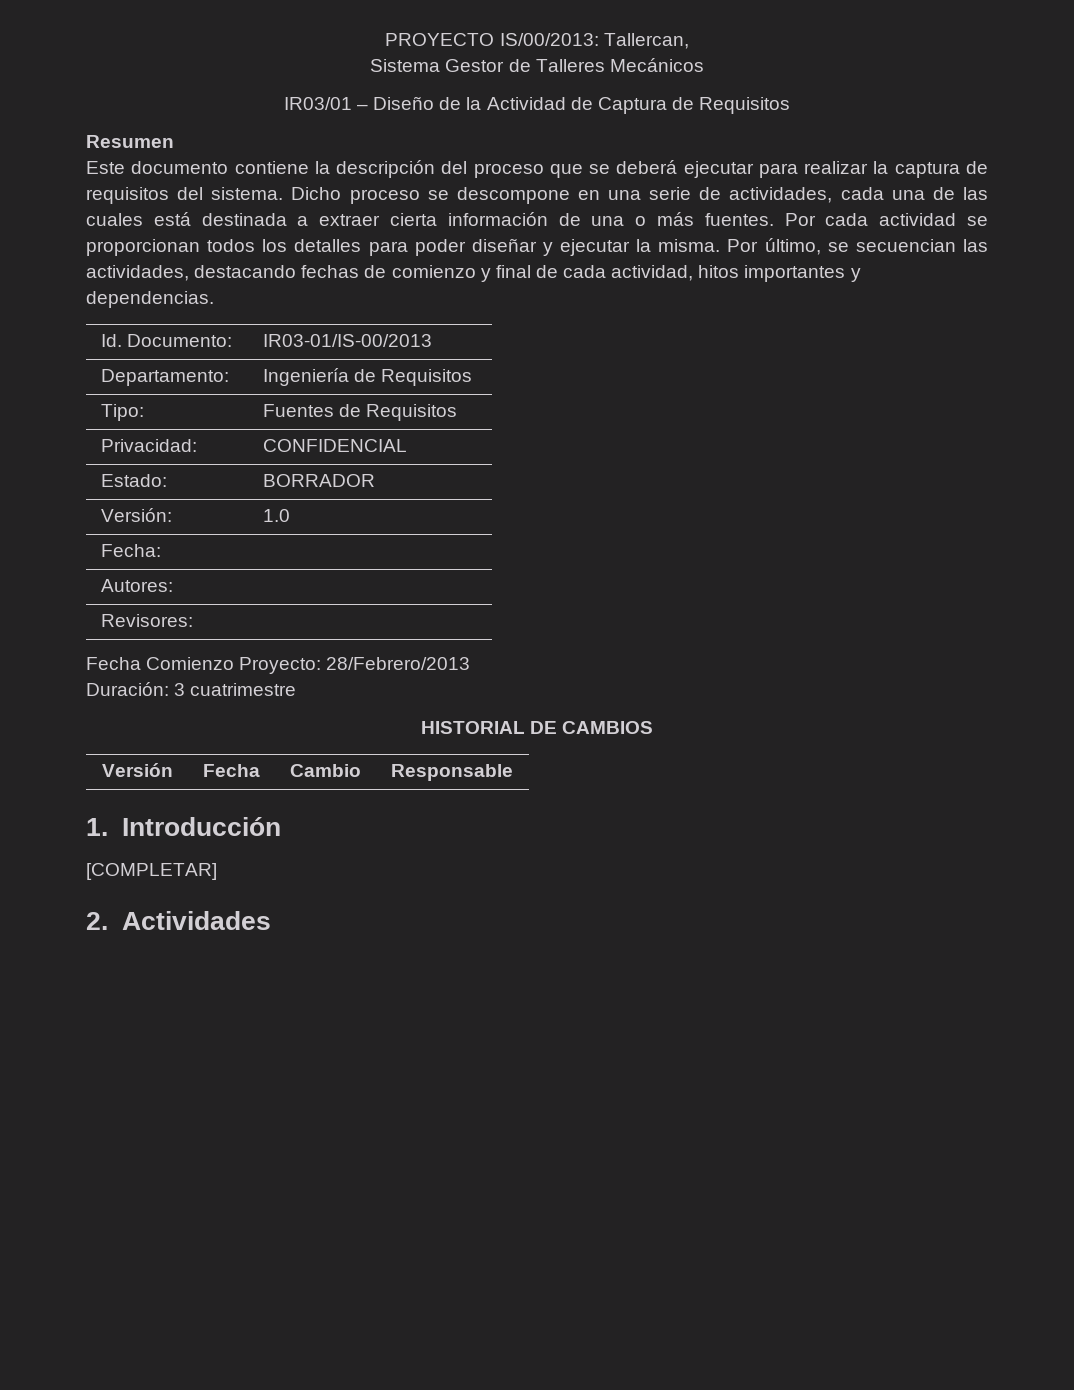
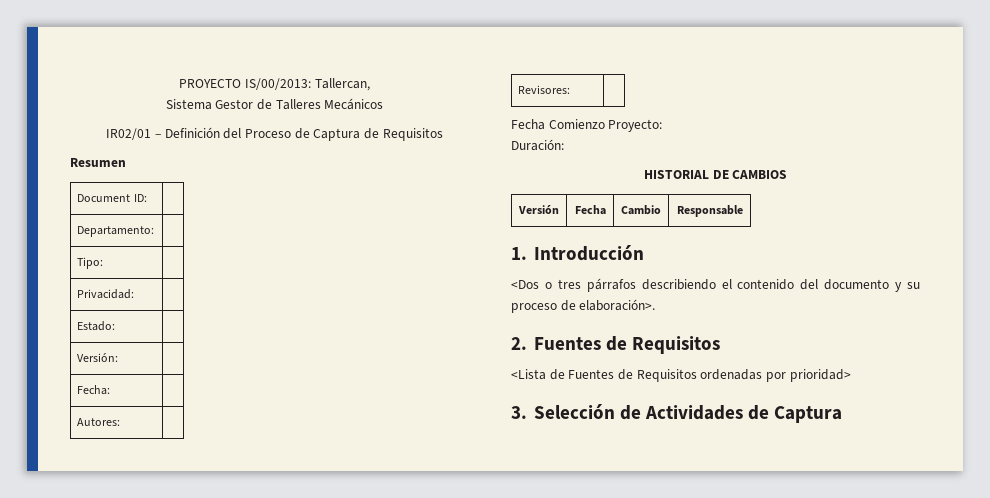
[283,96,566,110] IR03/01 – Diseño de la Actividad -> [106,127,291,140] IR02/01 – Definición del Proceso
[86,160,988,178] [86,187,988,204] [86,212,988,226] [86,238,988,256] [86,265,861,282] [86,291,214,308] [100,334,232,347] [262,334,432,347] [100,369,229,386] [262,368,472,386] [100,404,144,421] [262,404,457,421] // Este documento contiene la descripción del proceso que se deberá ejecutar para realizar la captura de requisitos del sistema. Dicho proceso se descompone en una serie de actividades, cada una de las cuales está destinada a extraer cierta información de una o más fuentes. Por cada actividad se proporcionan todos los detalles para poder diseñar y ejecutar la misma. Por último, se secuencian las actividades, destacando fechas de comienzo y final de cada actividad, hitos importantes y dependencias. // Id. Documento: | IR03-01/IS-00/2013 // Departamento: | Ingeniería de Requisitos // Tipo: | Fuentes de Requisitos -> [77,194,147,202] [77,226,155,237] [77,257,104,269] // Document ID: | // Departamento: | // Tipo: |
[262,439,407,452] CONFIDENCIAL -> (135, 294) none
[262,474,375,487] BORRADOR -> (116, 326) none
[262,509,290,522] 1.0 -> (119, 357) none
[326,657,471,670] 28/Febrero/2013 -> (663, 125) none
[174,683,297,696] 3 cuatrimestre -> (564, 145) none
[86,863,217,880] [86,911,272,930] [COMPLETAR] // 2. Actividades -> [511,278,920,292] [511,299,656,313] [511,336,721,354] [511,369,851,382] [511,404,843,423] <Dos o tres párrafos describiendo el contenido del documento y su proceso de elaboración>. // 2. Fuentes de Requisitos // <Lista de Fuentes de Requisitos ordenadas por prioridad> // 3. Selección de Actividades de Captura

